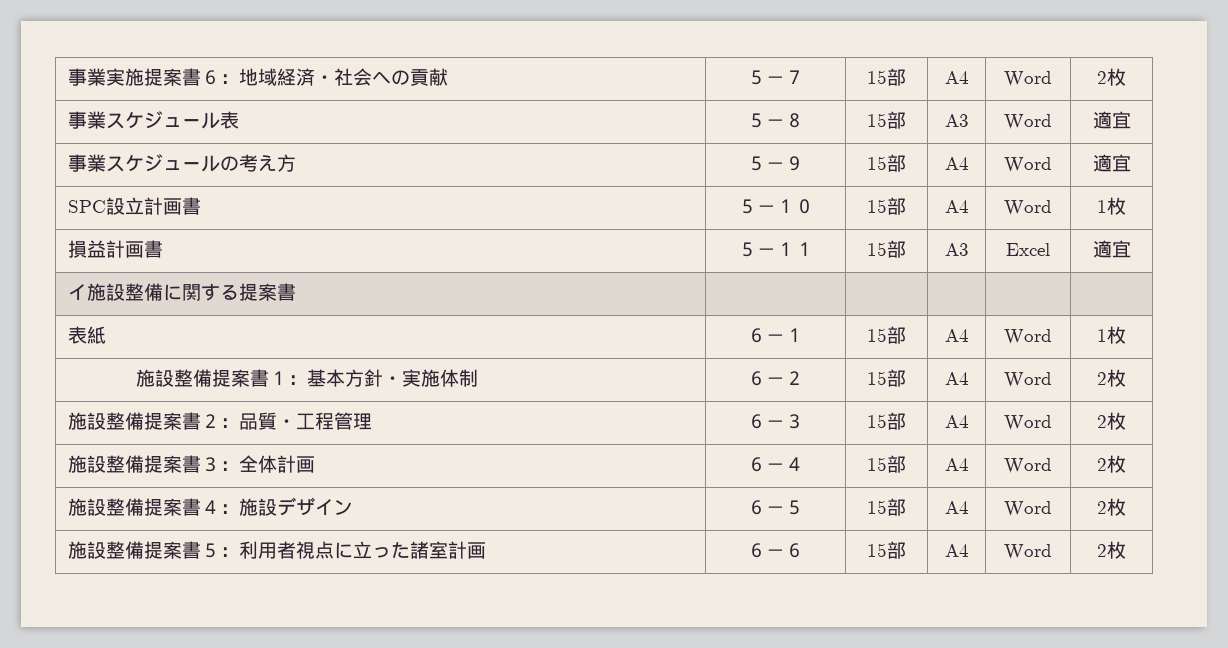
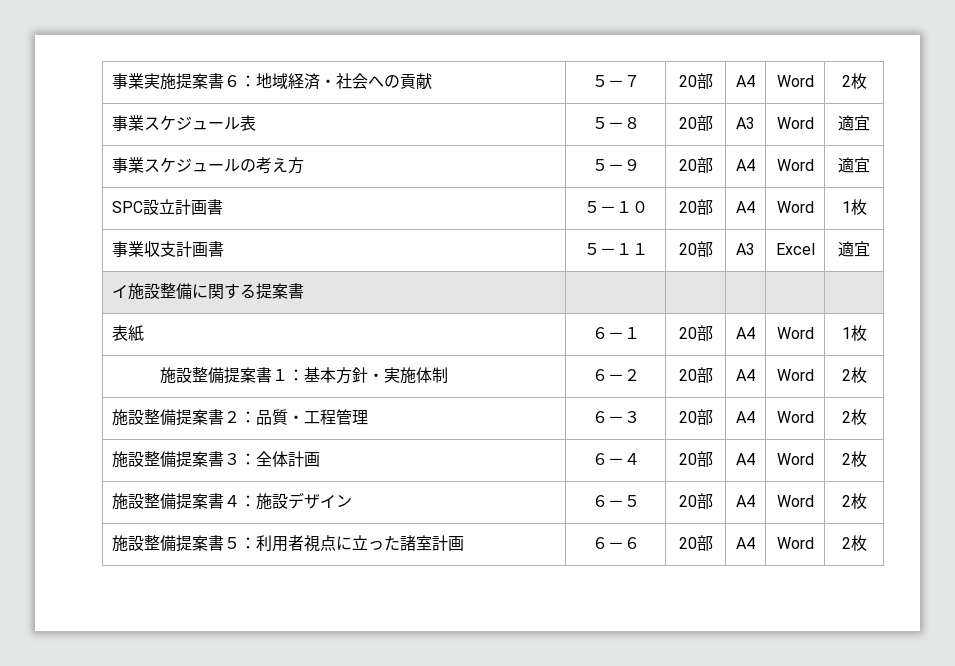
[867,70,887,84] 15 -> [678,75,697,87] 20
[867,113,887,127] 15 -> [678,117,697,129] 20
[867,156,887,170] 15 -> [678,159,697,171] 20
[867,197,906,215] [944,200,969,213] [1004,200,1052,216] [1097,197,1126,215] [68,240,107,258] 15部 | A4 | Word | 1枚 // 損益 -> [678,199,713,215] [736,201,755,213] [776,201,814,213] [841,199,867,215] [111,241,176,257] 20部 | A4 | Word | 1枚 // 事業収支
[867,242,887,256] 15 -> [678,243,697,255] 20
[867,328,887,342] 15 -> [678,327,697,339] 20
[867,371,887,385] 15 -> [678,369,697,381] 20
[867,414,887,428] 15 -> [678,411,697,423] 20
[867,457,887,471] 15 -> [678,453,697,465] 20
[867,500,887,514] 15 -> [678,495,697,507] 20
[867,543,887,557] 15 -> [678,537,697,549] 20

